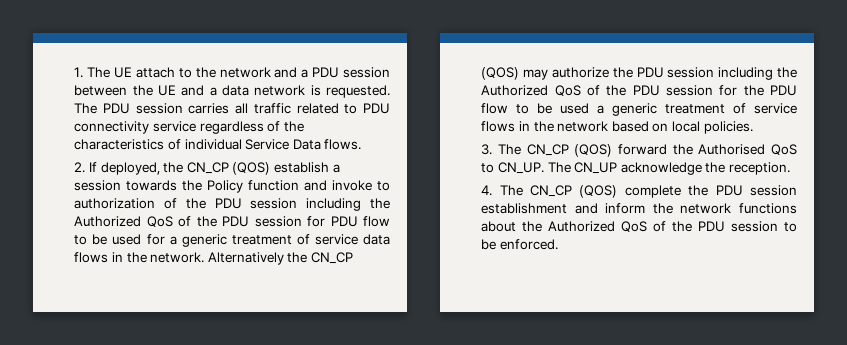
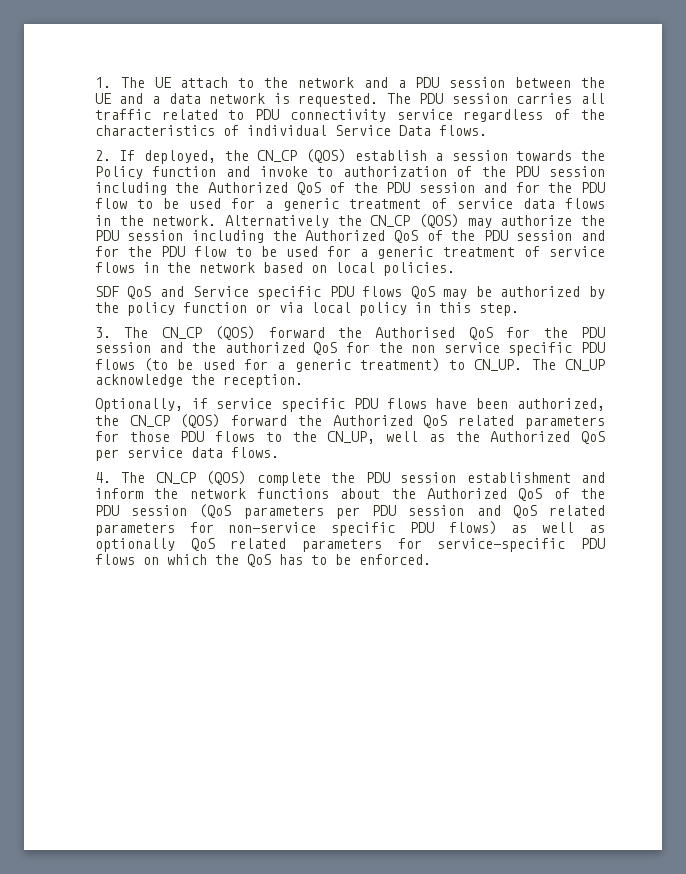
[307,216,326,227] for -> [483,182,573,193] and for the
[719,85,797,96] [481,103,590,114] for the PDU flow to be used -> [581,230,605,241] [94,246,352,257] and for the PDU flow to be used for
(753, 127) none -> [94,286,605,300] [94,302,519,316] // SDF QoS and Service specific PDU flows QoS may be authorized by the policy function or via local policy in this step.
(797, 149) none -> [506,327,605,338] [94,342,605,356] [94,358,440,372] for the PDU session and the authorized QoS for the non service specific PDU flows (to be used for a generic treatment)
(791, 168) none -> [94,398,605,412] [94,414,605,429] [94,431,605,444] [94,447,279,461] // Optionally, if service specific PDU flows have been authorized, the CN_CP (QOS) forward the Authorized QoS related parameters for those PDU flows to the CN_UP, well as the Authorized QoS per service data flows.
(779, 226) none -> [199,504,606,519] [94,521,605,536] [94,538,605,552] [94,554,303,567] (QoS parameters per PDU session and QoS related parameters for non-service specific PDU flows) as well as optionally QoS related parameters for service-specific PDU flows on which the QoS has

